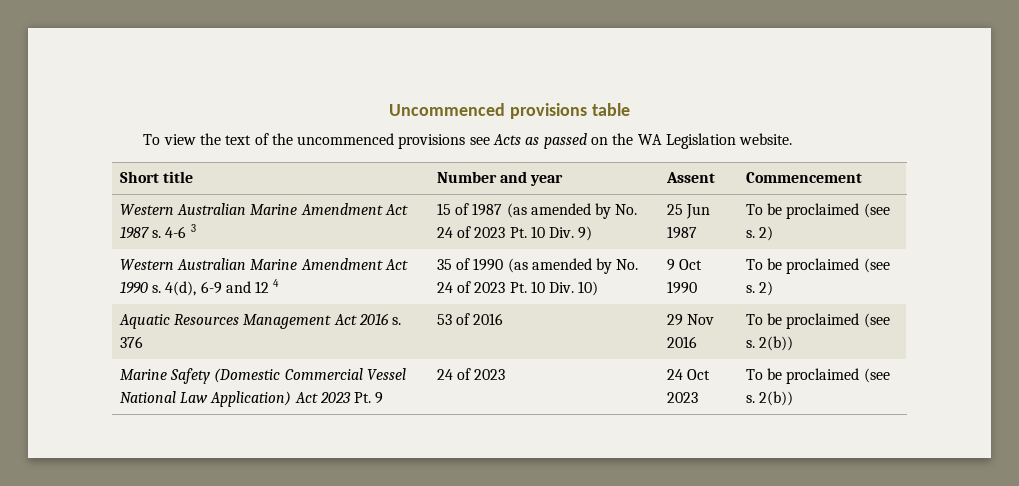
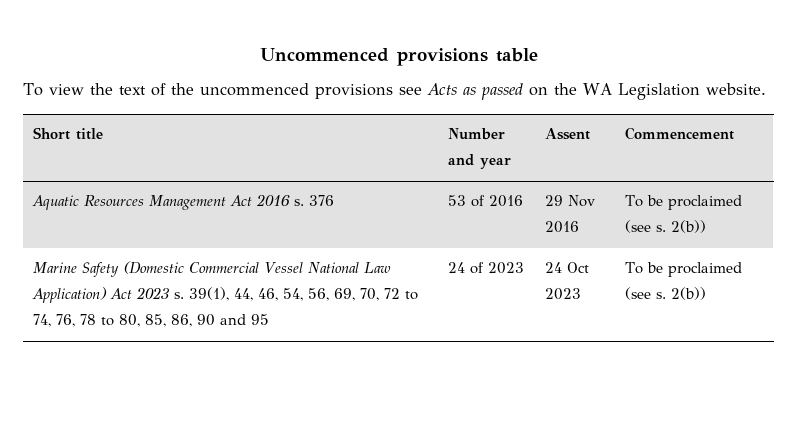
[119,203,408,215] [119,224,196,239] [436,203,638,219] [436,226,593,241] [666,204,710,219] [666,226,697,239] [745,203,890,219] [745,226,773,241] [119,258,408,270] [119,279,280,296] [436,258,639,274] [436,281,599,296] [666,259,702,271] [666,281,697,294] [745,258,890,274] [745,281,773,296] // Western Australian Marine Amendment Act 1987 s. 4-6 3 | 15 of 1987 (as amended by No. 24 of 2023 Pt. 10 Div. 9) | 25 Jun 1987 | To be proclaimed (see s. 2) // Western Australian Marine Amendment Act 1990 s. 4(d), 6-9 and 12 4 | 35 of 1990 (as amended by No. 24 of 2023 Pt. 10 Div. 10) | 9 Oct 1990 | To be proclaimed (see s. 2) -> (735, 133) none
[354,392,384,404] Pt. 9 -> [174,287,419,301] [33,314,270,327] s. 39(1), 44, 46, 54, 56, 69, 70, 72 to 74, 76, 78 to 80, 85, 86, 90 and 95

